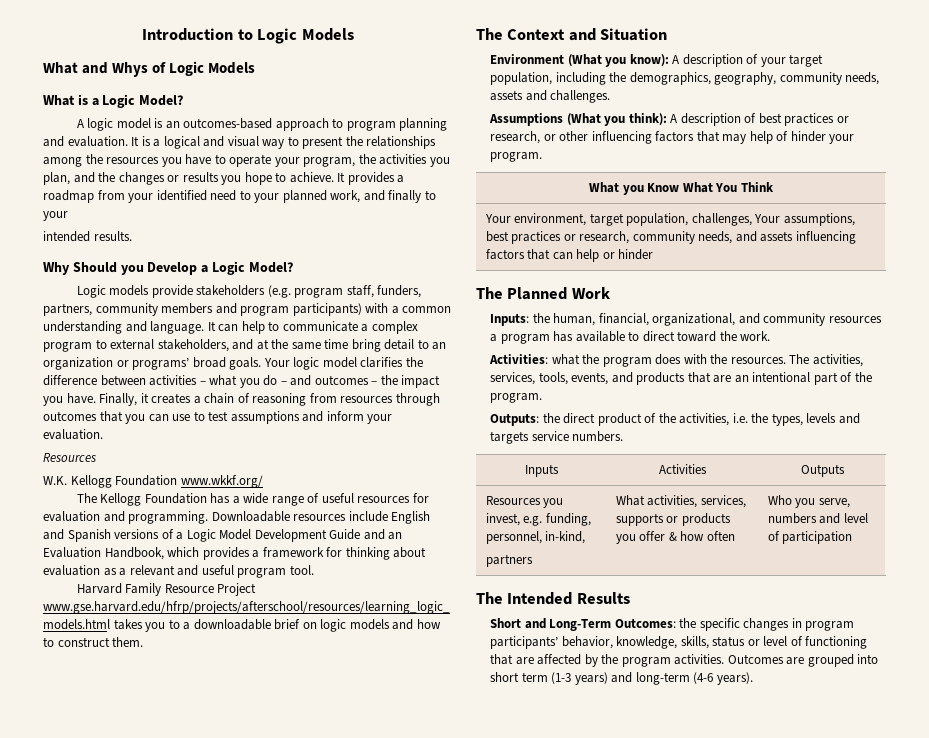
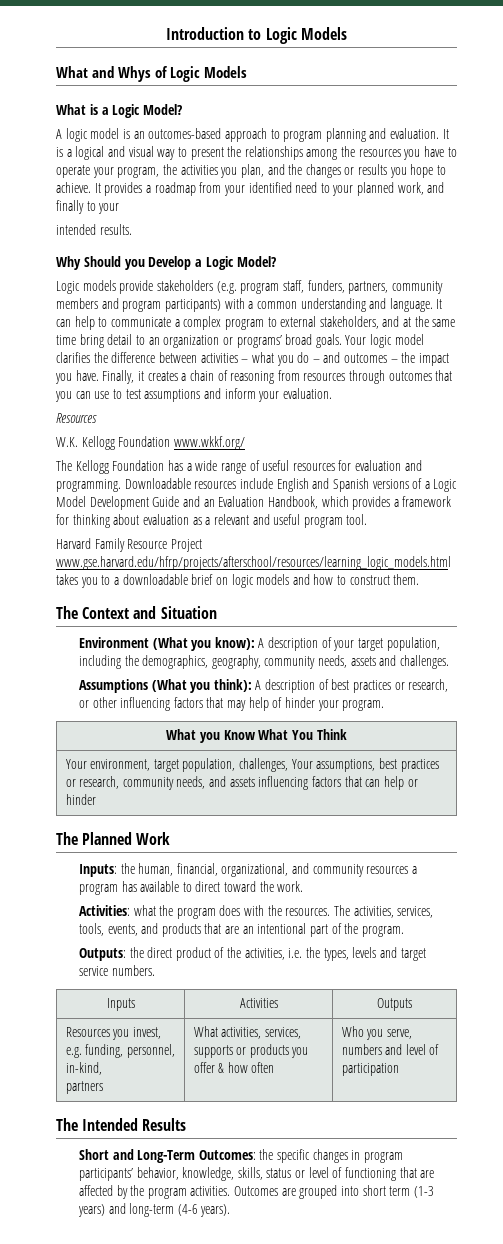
[490,431,530,444] targets -> [400,948,426,961] target

